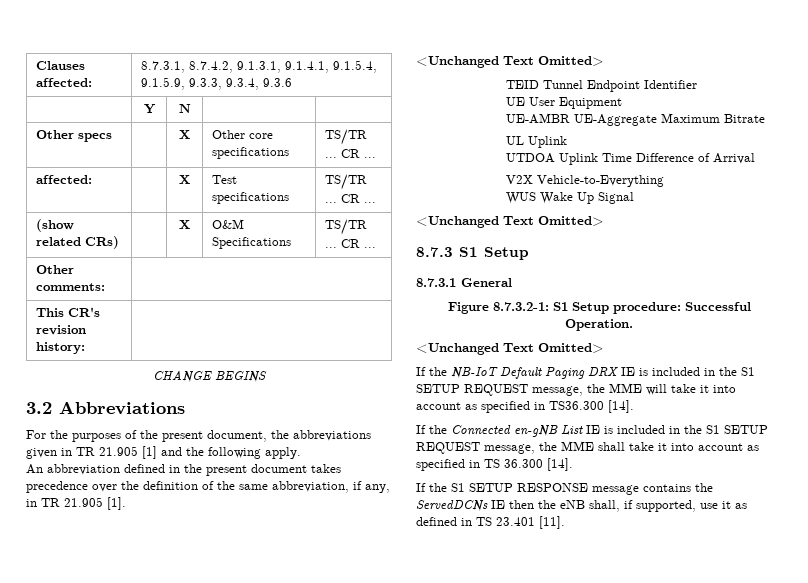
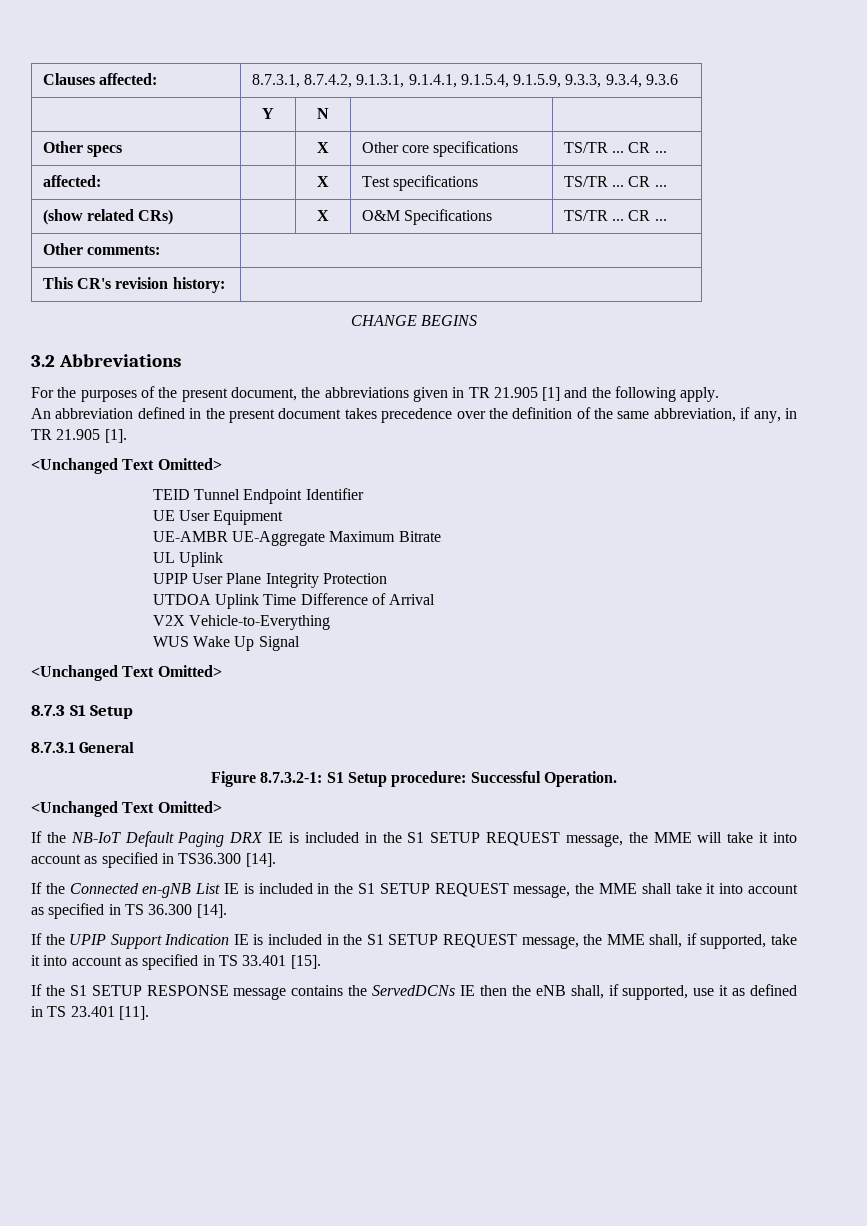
(568, 142) none -> [152,573,388,588] // UPIP User Plane Integrity Protection
(573, 464) none -> [31,933,797,949] [31,954,321,970] // If the UPIP Support Indication IE is included in the S1 SETUP REQUEST message, the MME shall, if supported, take it into account as specified in TS 33.401 [15].

